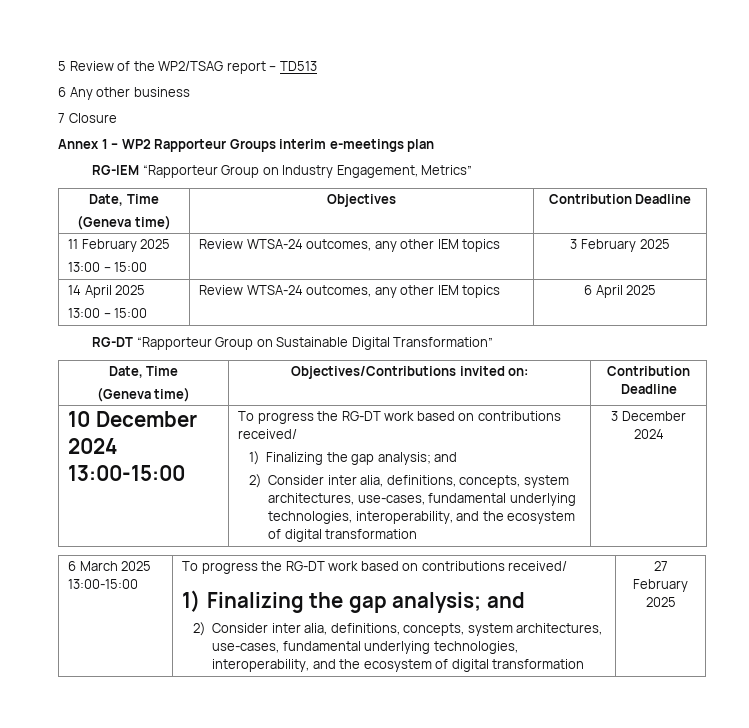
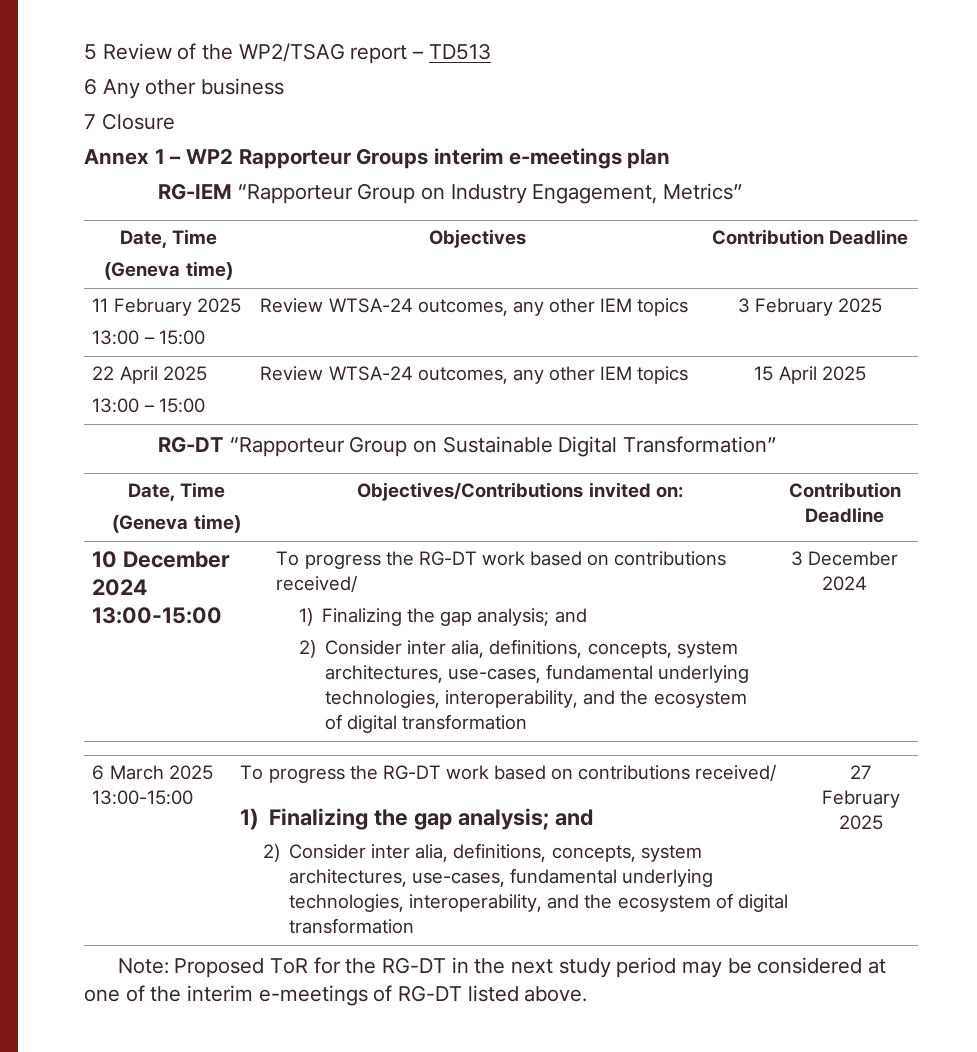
[68,285,82,295] 14 -> [92,366,115,380] 22
[583,285,592,295] 6 -> [754,366,774,381] 15
(676, 602) none -> [117,957,886,978] [84,985,588,1006] // Note: Proposed ToR for the RG-DT in the next study period may be considered at one of the interim e-meetings of RG-DT listed above.

